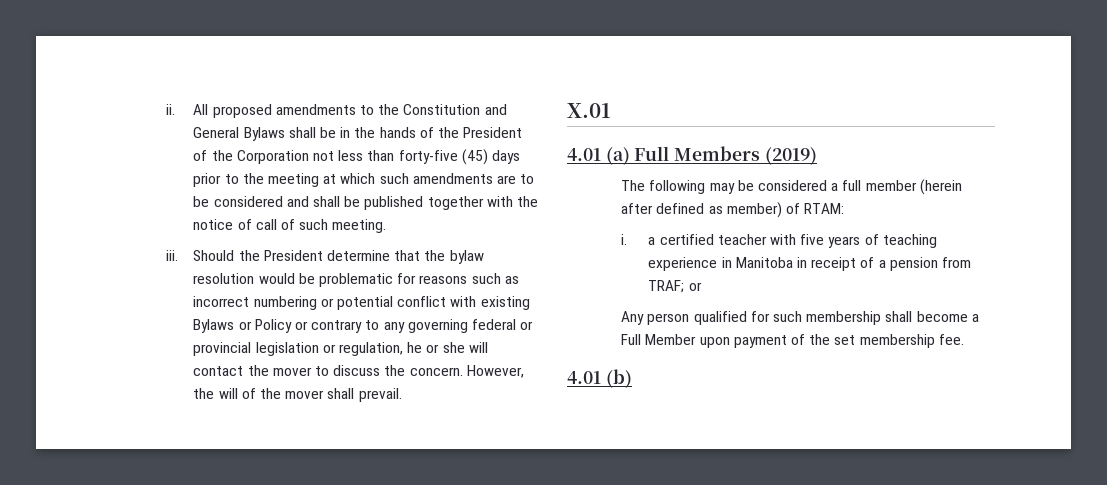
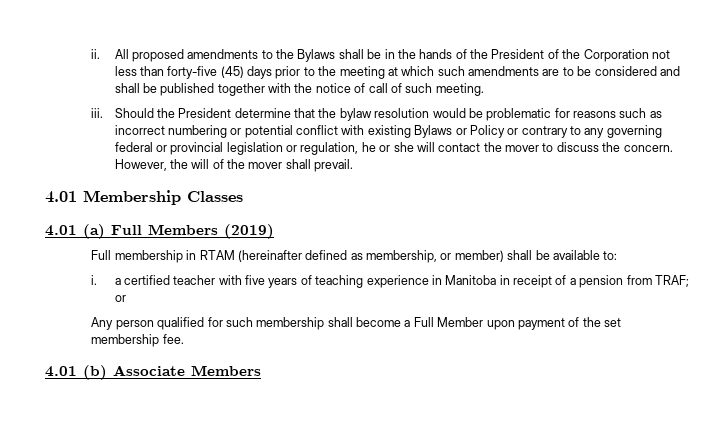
[403,104,507,115] [193,127,240,138] Constitution and General -> (295, 54) none
[567,103,611,118] X.01 -> [45,190,243,205] 4.01 Membership Classes
[621,179,962,195] [621,202,845,218] The following may be considered a full member (herein after defined as member) of RTAM: -> [91,250,618,263] Full membership in RTAM (hereinafter defined as membership, or member) shall be available to:
(632, 378) none -> [113,365,261,376] Associate Members

